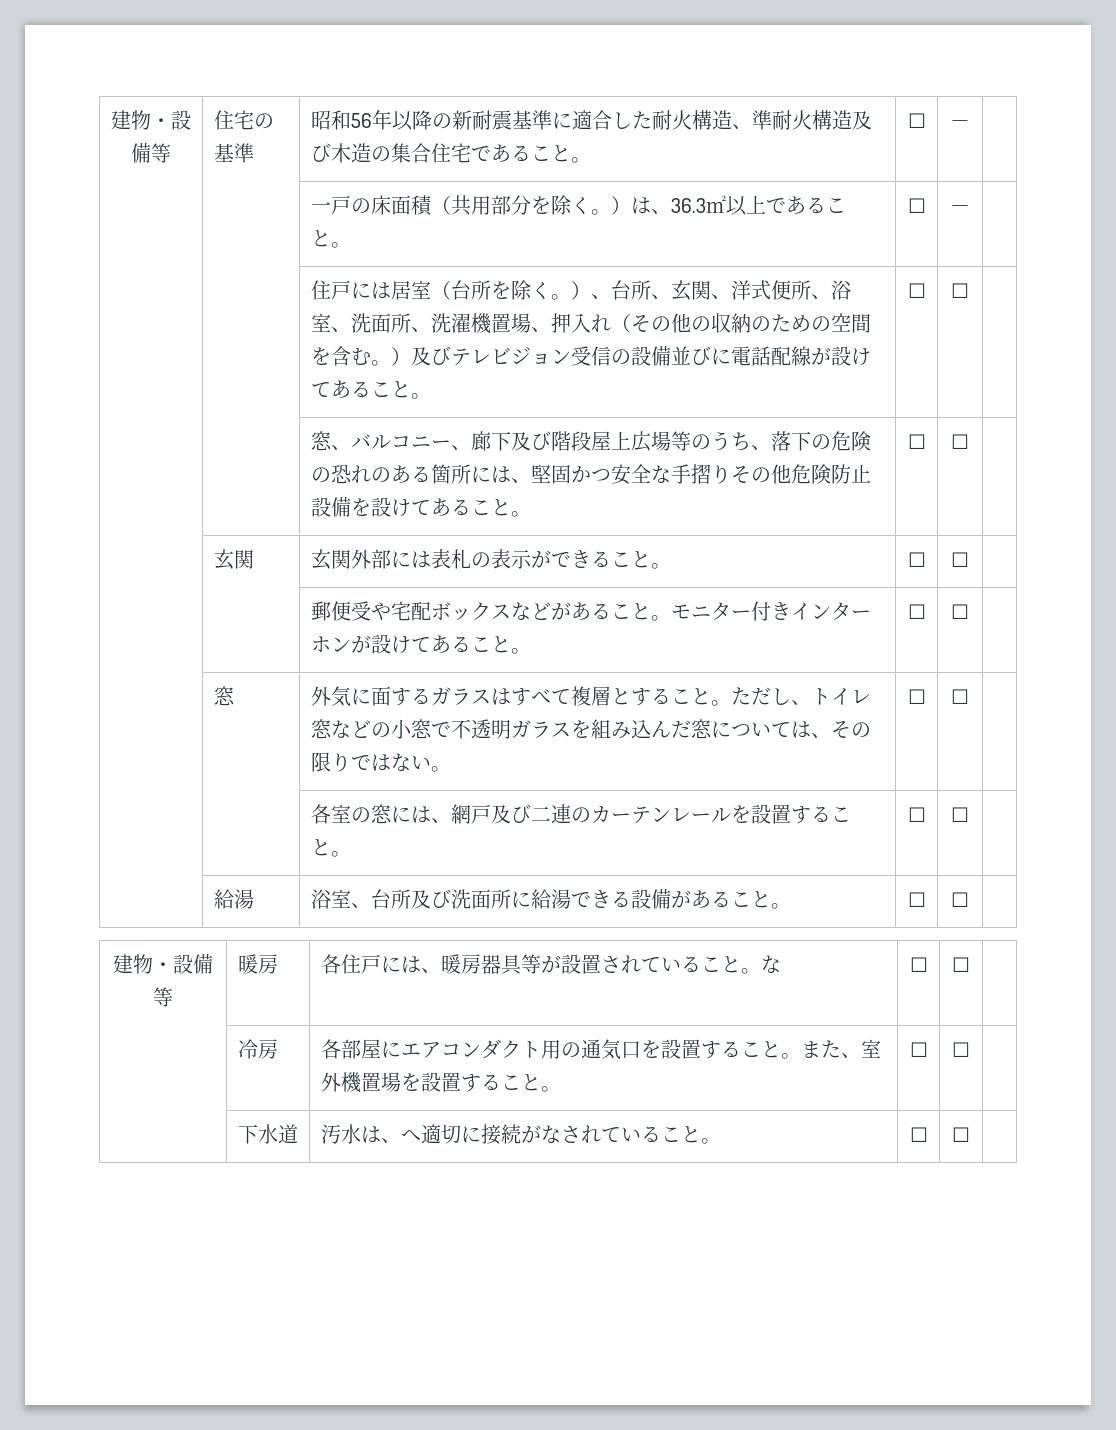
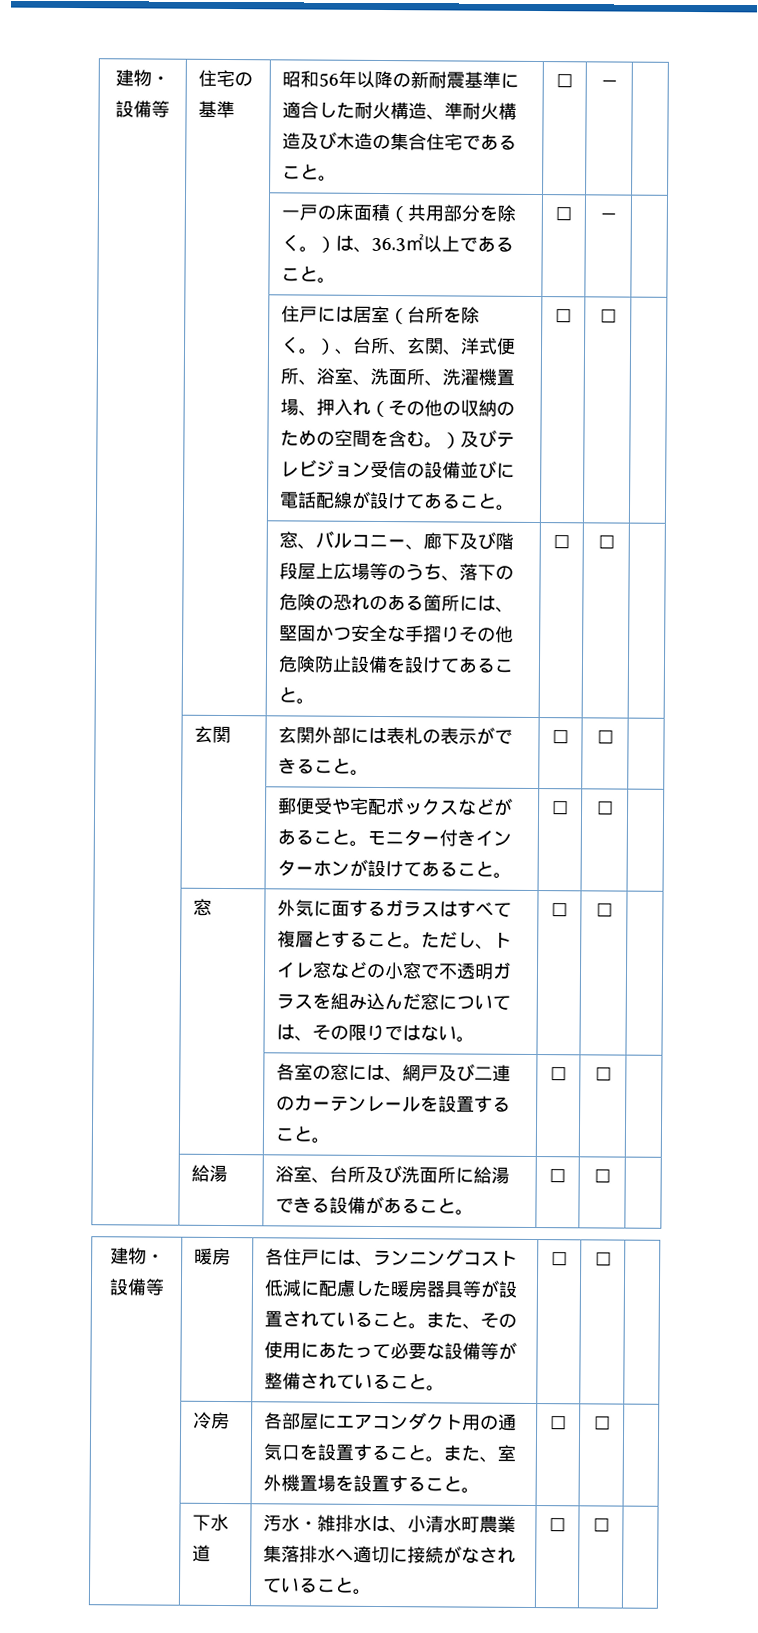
(441, 970) none -> [373,1248,519,1267] [264,1279,393,1297] ランニングコスト低減に配慮した
[760,955,781,973] な -> [426,1311,518,1330] [264,1341,518,1360] [264,1372,446,1392] また、その使用にあたって必要な設備等が整備されていること。
[360,1126,401,1143] は、 -> [299,1514,517,1534] [263,1545,337,1563] ・雑排水は、小清水町農業集落排水

